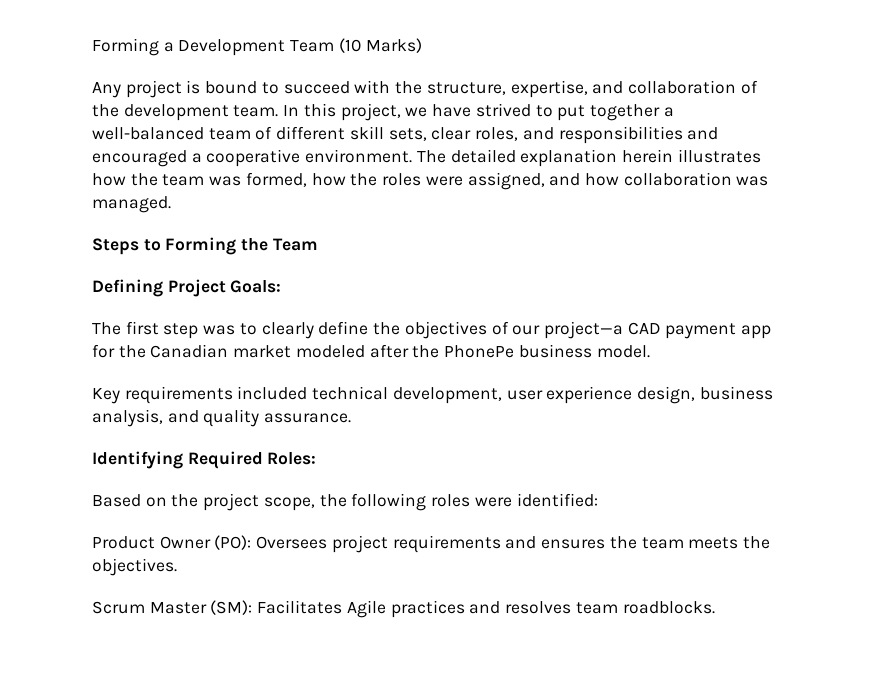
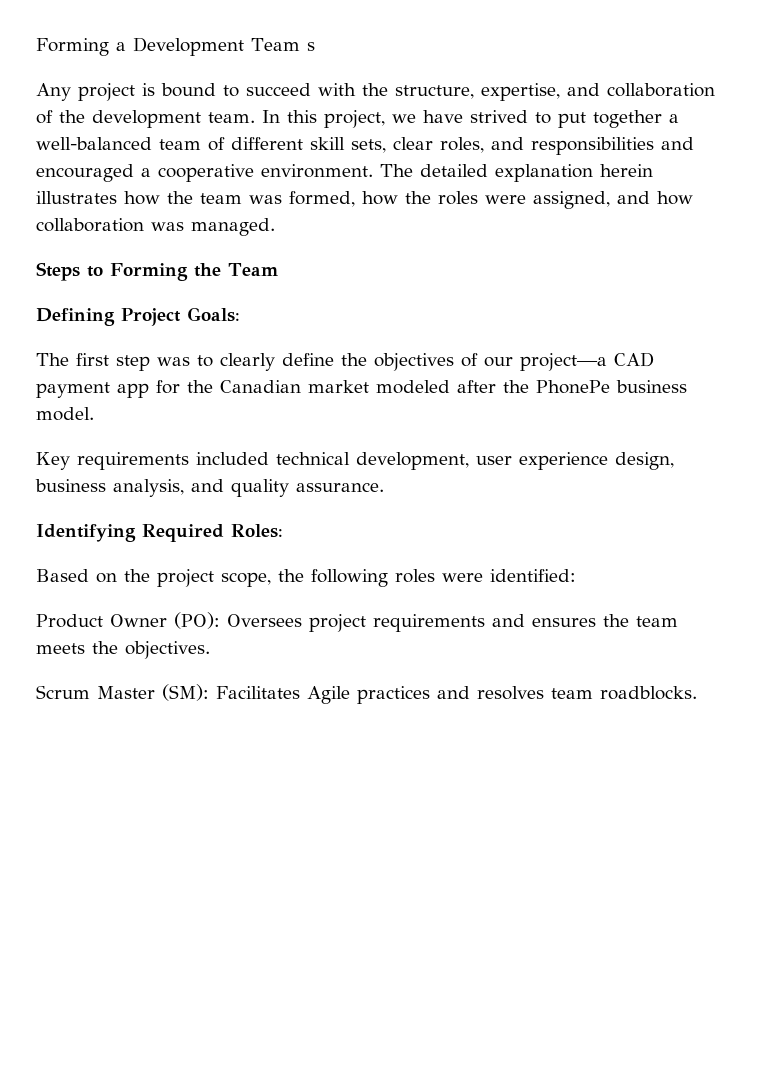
[338,38,422,53] (10 Marks) -> [306,42,315,51] s

